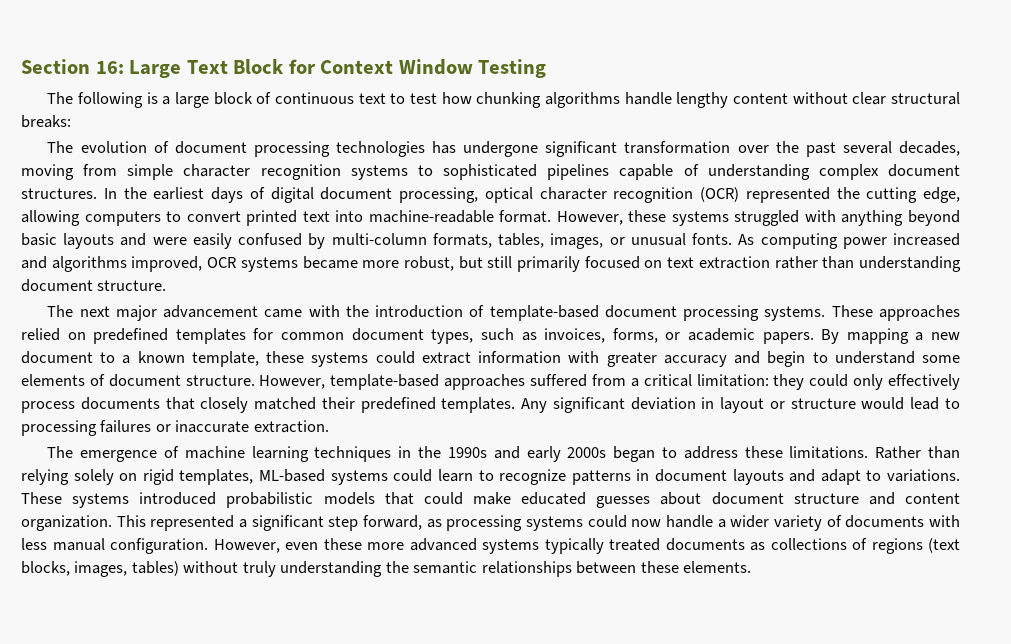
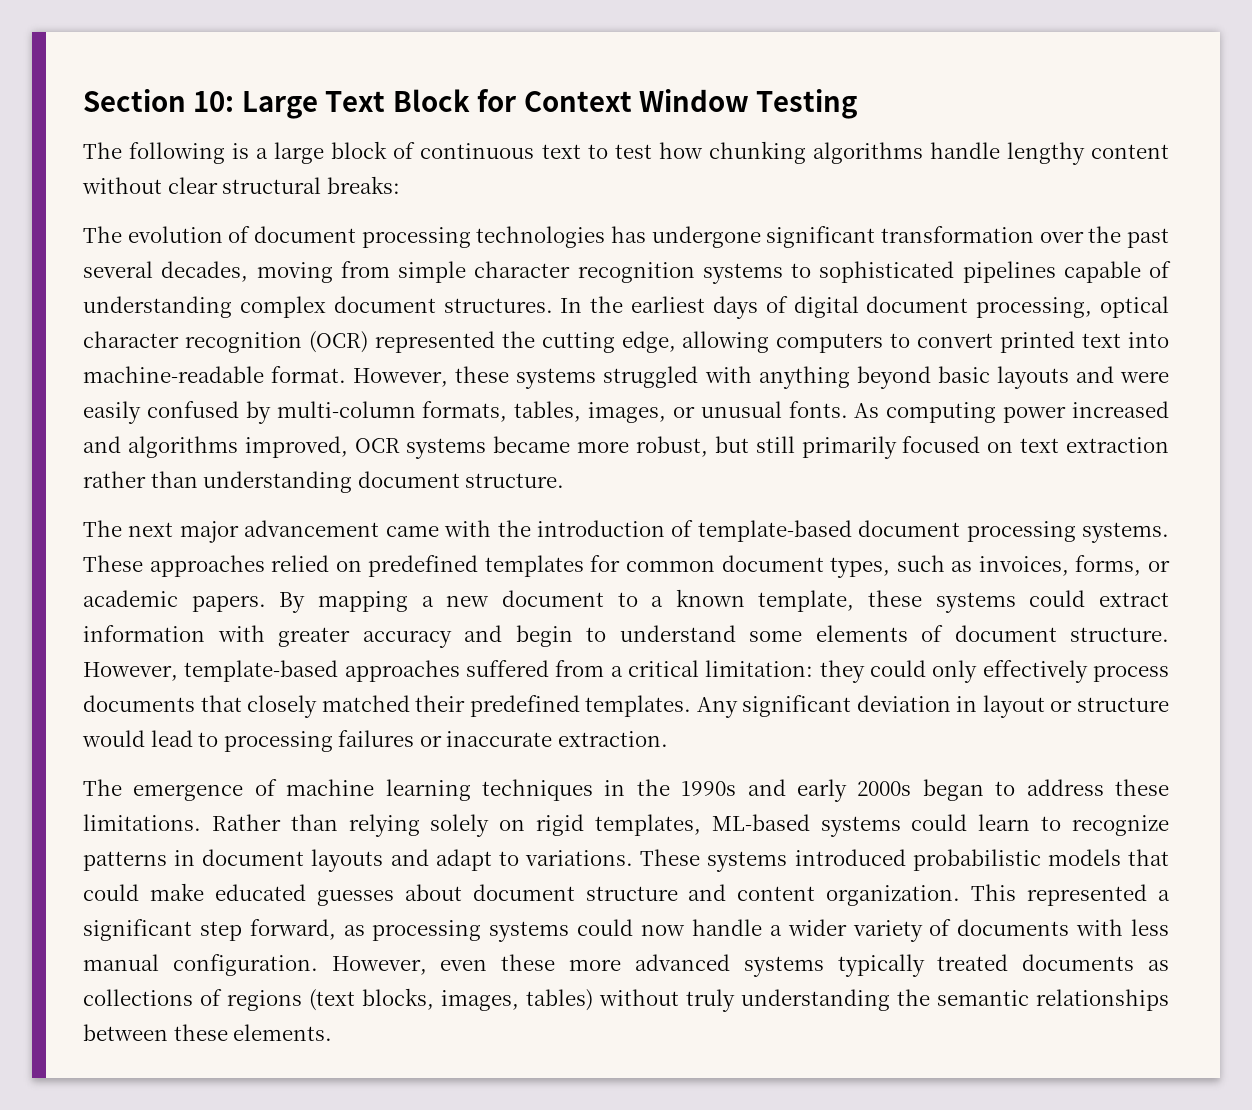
[95,61,124,74] 16: -> [193,91,235,112] 10:

